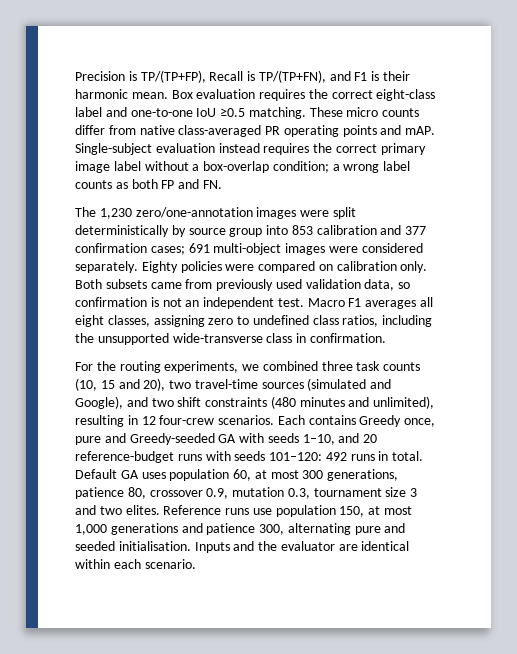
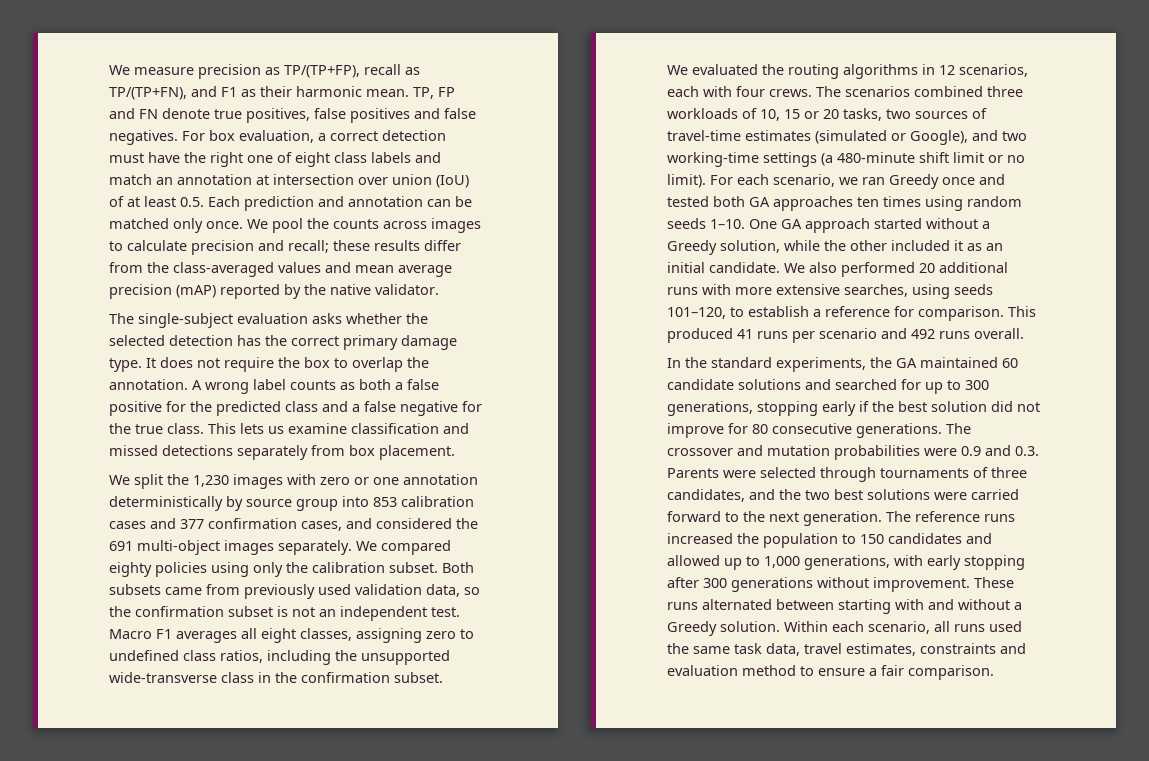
[75,70,256,83] Precision is TP/(TP+FP), Recall is -> [109,64,420,79] We measure precision as TP/(TP+FP), recall as
[371,71,380,81] is -> [241,89,256,97] as
[171,89,436,101] [75,107,420,119] [75,125,436,137] [75,143,426,155] [75,161,340,173] Box evaluation requires the correct eight-class label and one-to-one IoU ≥0.5 matching. These micro counts differ from native class-averaged PR operating points and mAP. Single-subject evaluation instead requires the correct primary image label without a box-overlap condition; a -> [413,87,455,99] [109,108,476,123] [109,130,446,145] [109,152,441,167] [109,174,469,188] [109,196,472,211] [109,218,481,233] [109,240,461,255] [109,262,452,277] [109,284,439,299] [109,313,428,328] [109,335,457,350] [109,357,429,372] [109,379,202,390] TP, FP and FN denote true positives, false positives and false negatives. For box evaluation, a correct detection must have the right one of eight class labels and match an annotation at intersection over union (IoU) of at least 0.5. Each prediction and annotation can be matched only once. We pool the counts across images to calculate precision and recall; these results differ from the class-averaged values and mean average precision (mAP) reported by the native validator. // The single-subject evaluation asks whether the selected detection has the correct primary damage type. It does not require the box to overlap the annotation. A
[161,179,222,189] [75,207,356,219] FP and FN. // The 1,230 zero/one-annotation images were split -> [395,379,439,390] [109,401,482,416] [109,423,469,434] [109,445,455,460] [109,474,478,489] a false positive for the predicted class and a false negative for the true class. This lets us examine classification and missed detections separately from box placement. // We split the 1,230 images with zero or one annotation
(377, 230) none -> [109,521,146,529] cases
[150,243,423,255] [75,261,428,273] cases; 691 multi-object images were considered separately. Eighty policies were compared on calibration only. -> [301,518,478,531] [109,540,451,555] [109,562,438,577] cases, and considered the 691 multi-object images separately. We compared eighty policies using only the calibration subset.
[75,297,147,307] confirmation -> [109,606,273,617] the confirmation subset
[309,333,386,343] [75,361,421,373] [75,378,392,391] [75,396,435,409] [75,415,436,427] [75,433,378,445] [75,451,424,463] [75,469,399,481] [75,487,418,499] [75,505,413,517] [75,523,406,535] [75,541,410,553] [75,559,196,569] confirmation. // For the routing experiments, we combined three task counts (10, 15 and 20), two travel-time sources (simulated and Google), and two shift constraints (480 minutes and unlimited), resulting in 12 four-crew scenarios. Each contains Greedy once, pure and Greedy-seeded GA with seeds 1–10, and 20 reference-budget runs with seeds 101–120: 492 runs in total. Default GA uses population 60, at most 300 generations, patience 80, crossover 0.9, mutation 0.3, tournament size 3 and two elites. Reference runs use population 150, at most 1,000 generations and patience 300, alternating pure and seeded initialisation. Inputs and the evaluator are identical within each scenario. -> [275,672,443,683] [667,64,1028,79] [667,86,1023,97] [667,108,987,121] [667,130,1027,145] [667,152,1025,167] [667,174,1005,189] [667,196,1022,211] [667,218,990,233] [667,240,1003,255] [667,262,1008,277] [667,284,993,299] [667,306,1036,321] [667,328,1024,343] [667,357,1018,372] [667,379,989,394] [667,401,1040,416] [667,423,971,438] [667,445,1039,460] [667,467,1027,482] [667,489,1019,502] [667,511,1015,526] [667,533,992,548] [667,555,1025,570] [667,577,1014,592] [667,599,1022,614] [667,621,1022,636] [667,643,1026,656] [667,665,994,680] the confirmation subset. // We evaluated the routing algorithms in 12 scenarios, each with four crews. The scenarios combined three workloads of 10, 15 or 20 tasks, two sources of travel-time estimates (simulated or Google), and two working-time settings (a 480-minute shift limit or no limit). For each scenario, we ran Greedy once and tested both GA approaches ten times using random seeds 1–10. One GA approach started without a Greedy solution, while the other included it as an initial candidate. We also performed 20 additional runs with more extensive searches, using seeds 101–120, to establish a reference for comparison. This produced 41 runs per scenario and 492 runs overall. // In the standard experiments, the GA maintained 60 candidate solutions and searched for up to 300 generations, stopping early if the best solution did not improve for 80 consecutive generations. The crossover and mutation probabilities were 0.9 and 0.3. Parents were selected through tournaments of three candidates, and the two best solutions were carried forward to the next generation. The reference runs increased the population to 150 candidates and allowed up to 1,000 generations, with early stopping after 300 generations without improvement. These runs alternated between starting with and without a Greedy solution. Within each scenario, all runs used the same task data, travel estimates, constraints and evaluation method to ensure a fair comparison.

